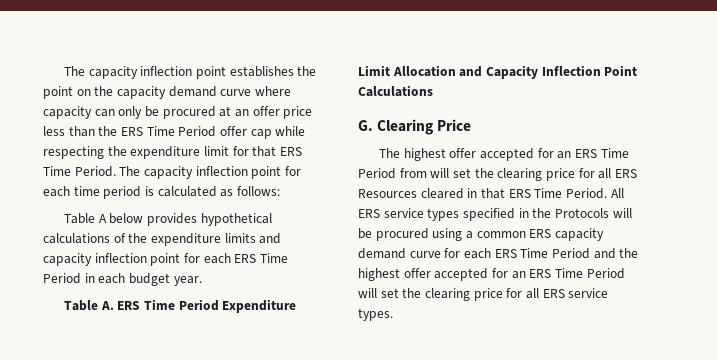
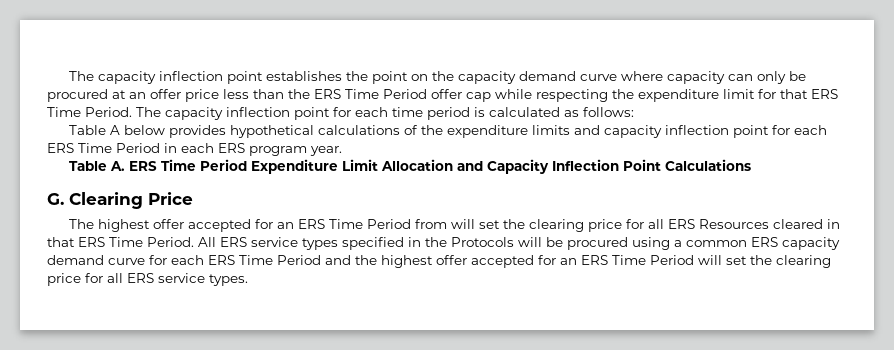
[128,273,170,286] budget -> [218,143,307,156] ERS program

